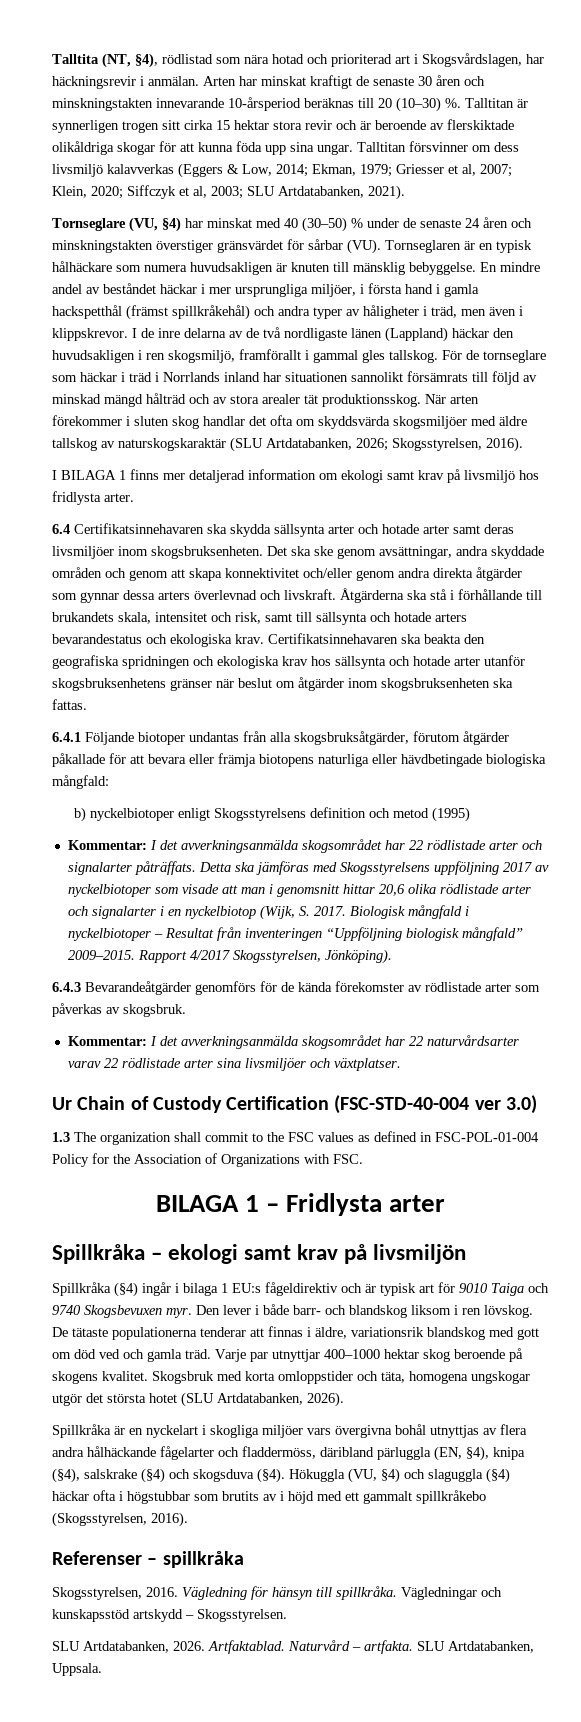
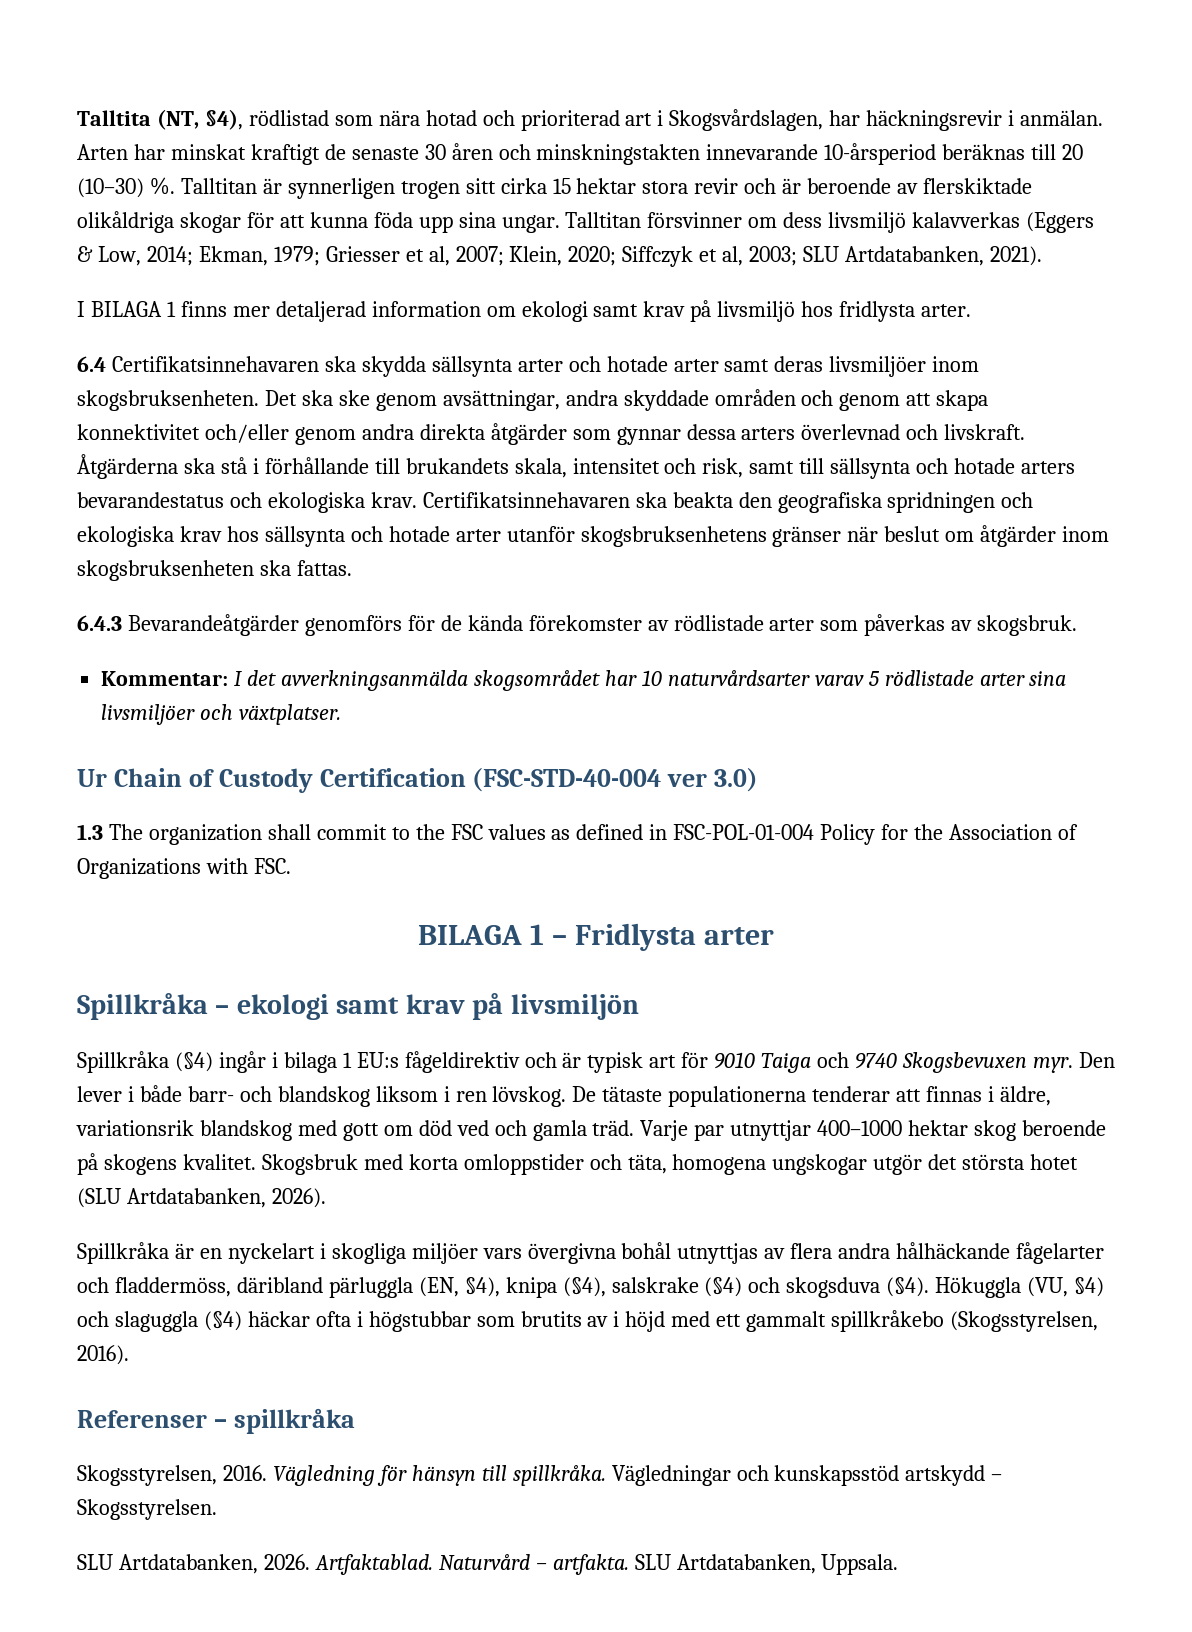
[52,217,532,232] [52,239,532,254] [52,261,540,275] [52,283,479,297] [52,305,523,320] [52,327,514,342] [52,349,546,363] [52,371,537,385] [52,393,479,407] [52,415,527,429] [52,437,523,452] // Tornseglare (VU, §4) har minskat med 40 (30–50) % under de senaste 24 åren och minskningstakten överstiger gränsvärdet för sårbar (VU). Tornseglaren är en typisk hålhäckare som numera huvudsakligen är knuten till mänsklig bebyggelse. En mindre andel av beståndet häckar i mer ursprungliga miljöer, i första hand i gamla hackspetthål (främst spillkråkehål) och andra typer av håligheter i träd, men även i klippskrevor. I de inre delarna av de två nordligaste länen (Lappland) häckar den huvudsakligen i ren skogsmiljö, framförallt i gammal gles tallskog. För de tornseglare som häckar i träd i Norrlands inland har situationen sannolikt försämrats till följd av minskad mängd hålträd och av stora arealer tät produktionsskog. När arten förekommer i sluten skog handlar det ofta om skyddsvärda skogsmiljöer med äldre tallskog av naturskogskaraktär (SLU Artdatabanken, 2026; Skogsstyrelsen, 2016). -> (1042, 256) none
[52,731,509,745] [52,753,546,767] [52,775,109,789] [73,807,470,822] [67,839,542,853] [67,861,549,875] [67,884,531,897] [67,905,469,920] [67,927,523,941] [67,949,392,964] // 6.4.1 Följande biotoper undantas från alla skogsbruksåtgärder, förutom åtgärder påkallade för att bevara eller främja biotopens naturliga eller hävdbetingade biologiska mångfald: // b) nyckelbiotoper enligt Skogsstyrelsens definition och metod (1995) // Kommentar: I det avverkningsanmälda skogsområdet har 22 rödlistade arter och signalarter påträffats. Detta ska jämföras med Skogsstyrelsens uppföljning 2017 av nyckelbiotoper som visade att man i genomsnitt hittar 20,6 olika rödlistade arter och signalarter i en nyckelbiotop (Wijk, S. 2017. Biologisk mångfald i nyckelbiotoper – Resultat från inventeringen “Uppföljning biologisk mångfald” 2009–2015. Rapport 4/2017 Skogsstyrelsen, Jönköping). -> (352, 568) none
[408,1036,423,1046] 22 -> [641,670,662,686] 10
[103,1058,118,1068] 22 -> [868,671,880,686] 5

